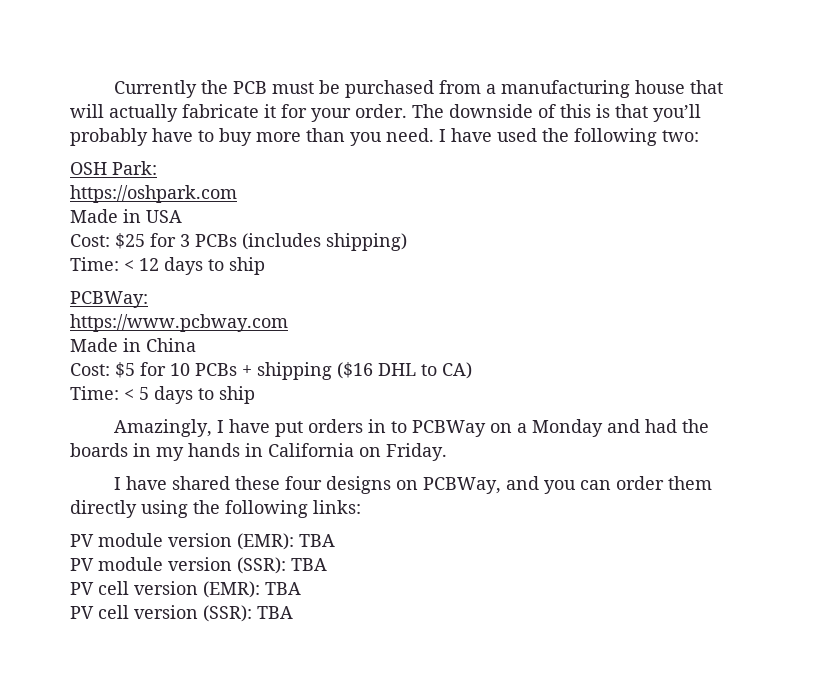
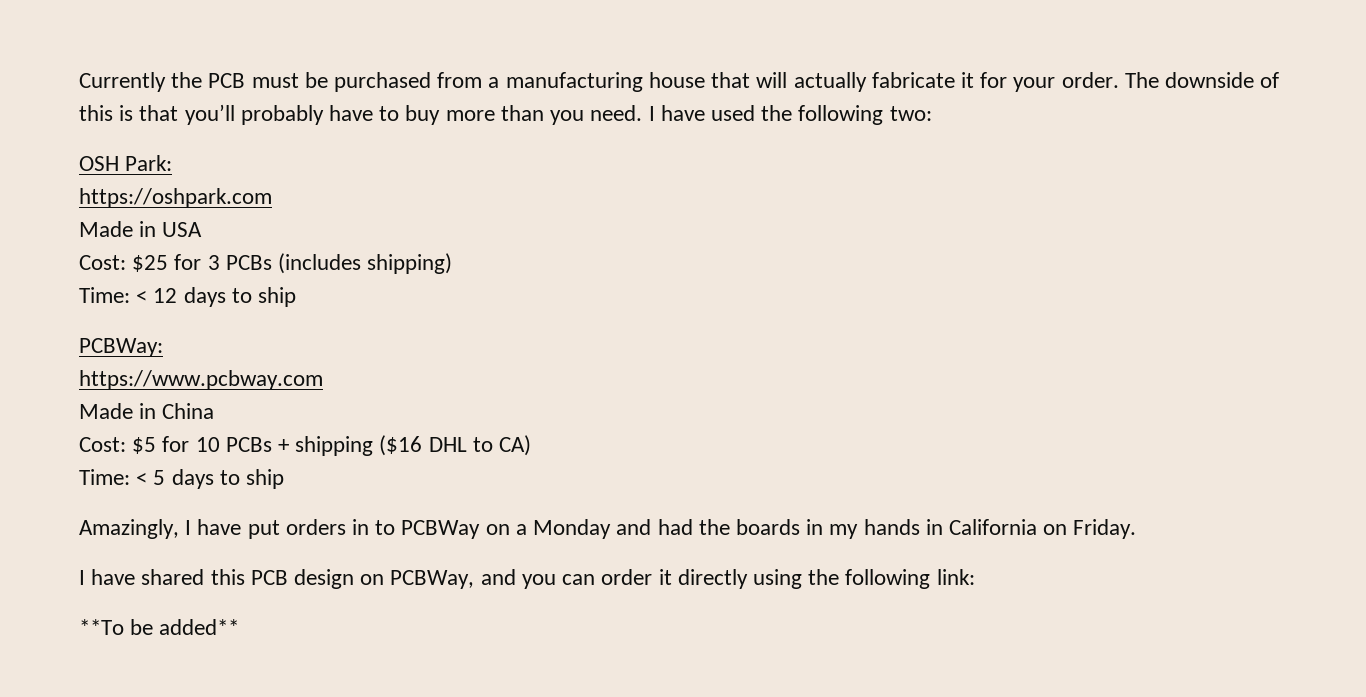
[235,476,392,494] these four designs -> [210,569,355,589] this PCB design
[668,476,713,490] them -> [658,569,672,585] it
[313,500,361,514] [70,533,335,550] [70,557,327,574] [70,581,301,598] [70,605,293,622] links: // PV module version (EMR): TBA // PV module version (SSR): TBA // PV cell version (EMR): TBA // PV cell version (SSR): TBA -> [936,569,975,585] [79,619,240,635] link: // **To be added**

